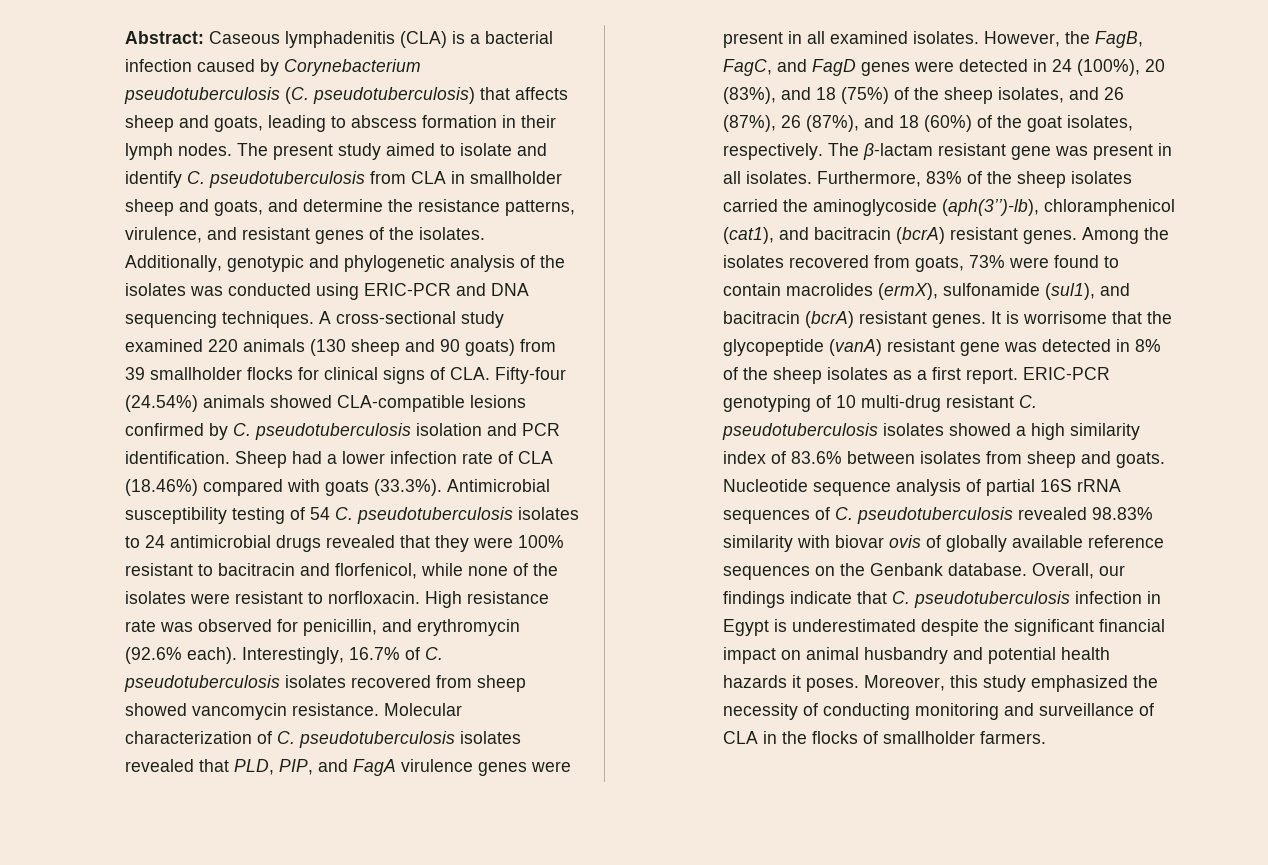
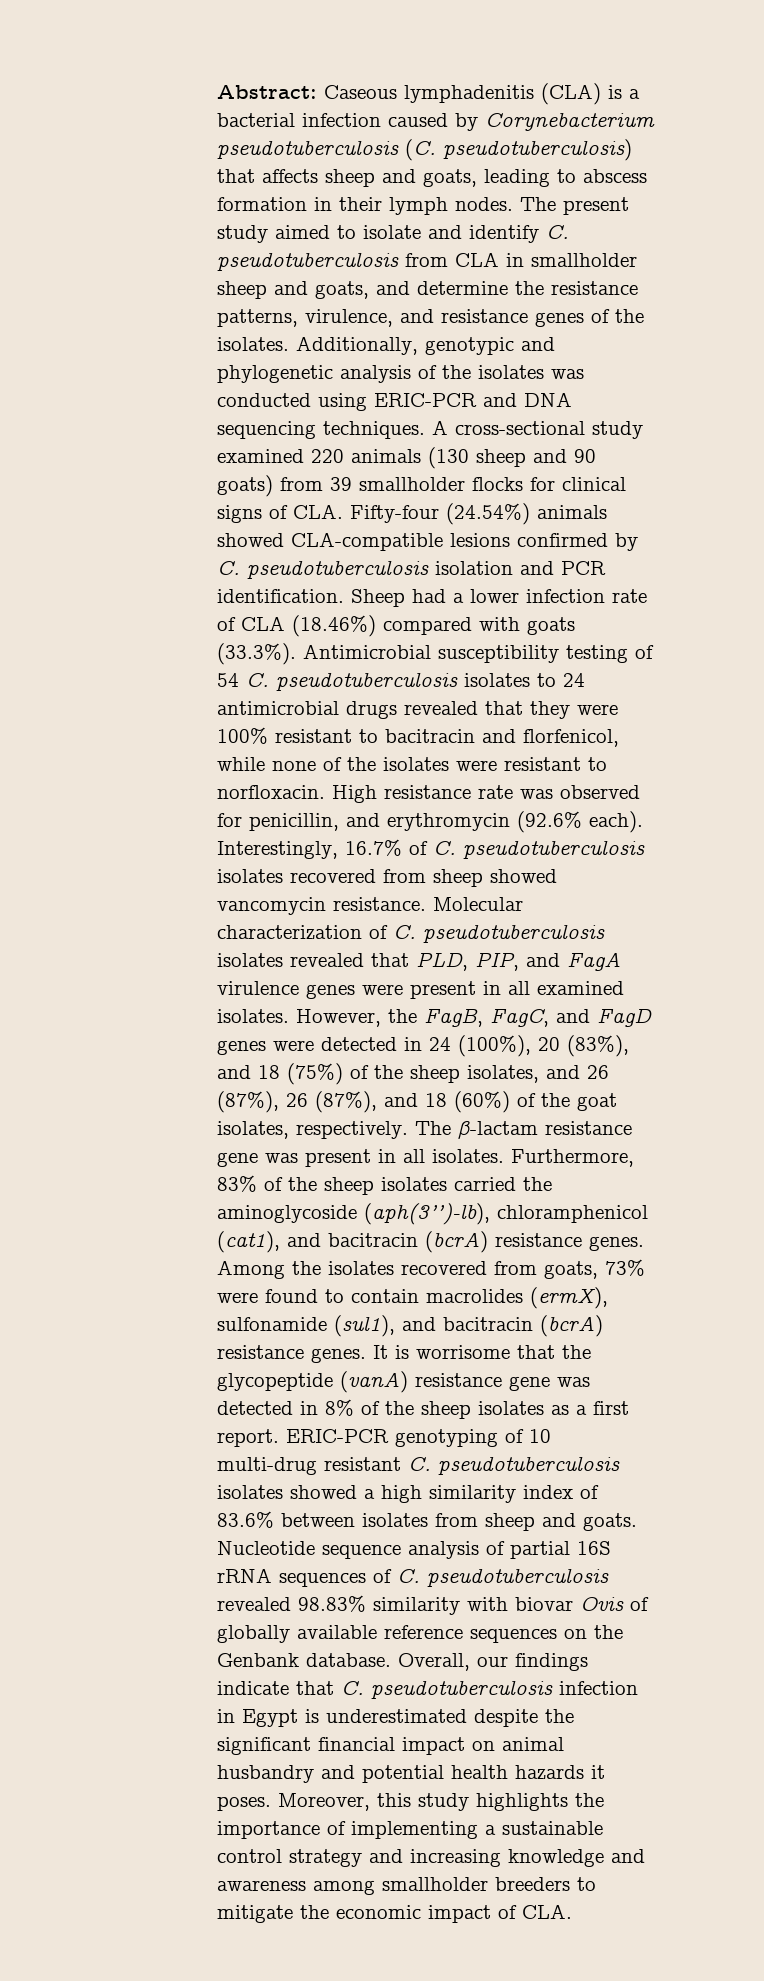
[242,227,311,240] resistant -> [441,309,529,323] resistance
[938,143,1007,156] resistant -> [545,1121,633,1135] resistance
[950,227,1019,240] resistant -> [495,1233,583,1247] resistance
[859,311,928,324] resistant -> [217,1345,305,1359] resistance
[887,339,956,352] resistant -> [415,1373,503,1387] resistance
[889,535,922,548] ovis -> [580,1597,625,1611] Ovis
[1031,675,1159,692] [723,703,1155,720] [723,731,1047,744] emphasized the necessity of conducting monitoring and surveillance of CLA in the flocks of smallholder farmers. -> [476,1793,605,1811] [217,1821,604,1839] [217,1849,646,1867] [217,1877,597,1895] [217,1904,573,1923] highlights the importance of implementing a sustainable control strategy and increasing knowledge and awareness among smallholder breeders to mitigate the economic impact of CLA.

